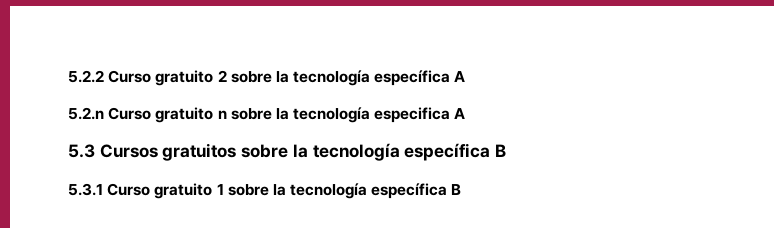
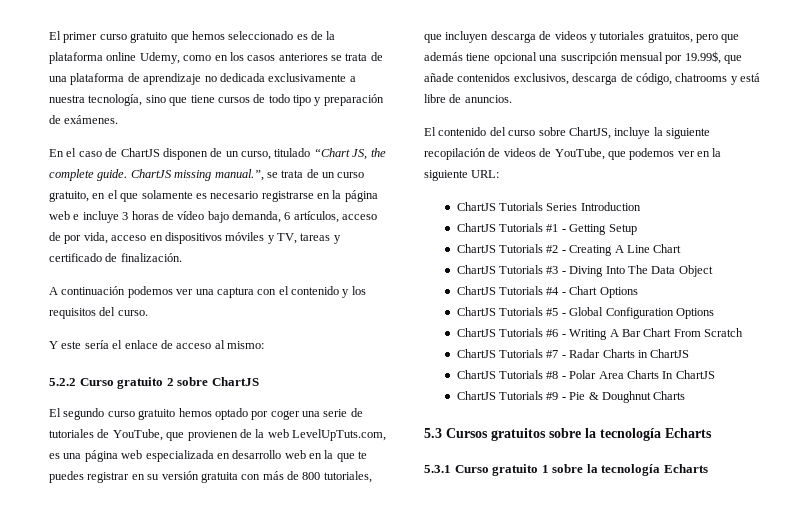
(68, 76) none -> [49,31,336,43] [49,52,383,64] [49,73,356,85] [49,94,384,106] [49,115,119,124] [49,148,386,160] [49,169,365,181] [49,190,378,202] [49,211,378,223] [49,232,341,244] [49,253,182,262] [49,286,366,298] [49,307,148,319] [49,340,264,349] El primer curso gratuito que hemos seleccionado es de la plataforma online Udemy, como en los casos anteriores se trata de una plataforma de aprendizaje no dedicada exclusivamente a nuestra tecnología, sino que tiene cursos de todo tipo y preparación de exámenes. // En el caso de ChartJS disponen de un curso, titulado “Chart JS, the complete guide. ChartJS missing manual.”, se trata de un curso gratuito, en el que solamente es necesario registrarse en la página web e incluye 3 horas de vídeo bajo demanda, 6 artículos, acceso de por vida, acceso en dispositivos móviles y TV, tareas y certificado de finalización. // A continuación podemos ver una captura con el contenido y los requisitos del curso. // Y este sería el enlace de acceso al mismo: //
[275,70,466,86] [68,107,466,123] la tecnología específica A // 5.2.n Curso gratuito n sobre la tecnología especifica A -> [211,377,259,386] [49,408,363,420] [49,429,386,441] [49,450,368,462] [49,471,372,483] [424,31,740,43] [424,51,742,64] [424,73,760,85] [424,94,512,103] [424,127,710,139] [424,148,722,160] [424,170,500,181] [456,202,641,211] [456,223,637,235] [456,244,682,256] [456,265,713,277] [456,286,638,298] [456,307,714,319] [456,328,744,340] [456,349,690,358] [456,370,715,379] [456,391,686,403] ChartJS // El segundo curso gratuito hemos optado por coger una serie de tutoriales de YouTube, que provienen de la web LevelUpTuts.com, es una página web especializada en desarrollo web en la que te puedes registrar en su versión gratuita con más de 800 tutoriales, que incluyen descarga de videos y tutoriales gratuitos, pero que además tiene opcional una suscripción mensual por 19.99$, que añade contenidos exclusivos, descarga de código, chatrooms y está libre de anuncios. // El contenido del curso sobre ChartJS, incluye la siguiente recopilación de videos de YouTube, que podemos ver en la siguiente URL: // ChartJS Tutorials Series Introduction // ChartJS Tutorials #1 - Getting Setup // ChartJS Tutorials #2 - Creating A Line Chart // ChartJS Tutorials #3 - Diving Into The Data Object // ChartJS Tutorials #4 - Chart Options // ChartJS Tutorials #5 - Global Configuration Options // ChartJS Tutorials #6 - Writing A Bar Chart From Scratch // ChartJS Tutorials #7 - Radar Charts in ChartJS // ChartJS Tutorials #8 - Polar Area Charts In ChartJS // ChartJS Tutorials #9 - Pie & Doughnut Charts
[404,143,507,161] específica B -> [665,428,712,438] Echarts
[371,183,462,199] específica B -> [663,464,708,473] Echarts

